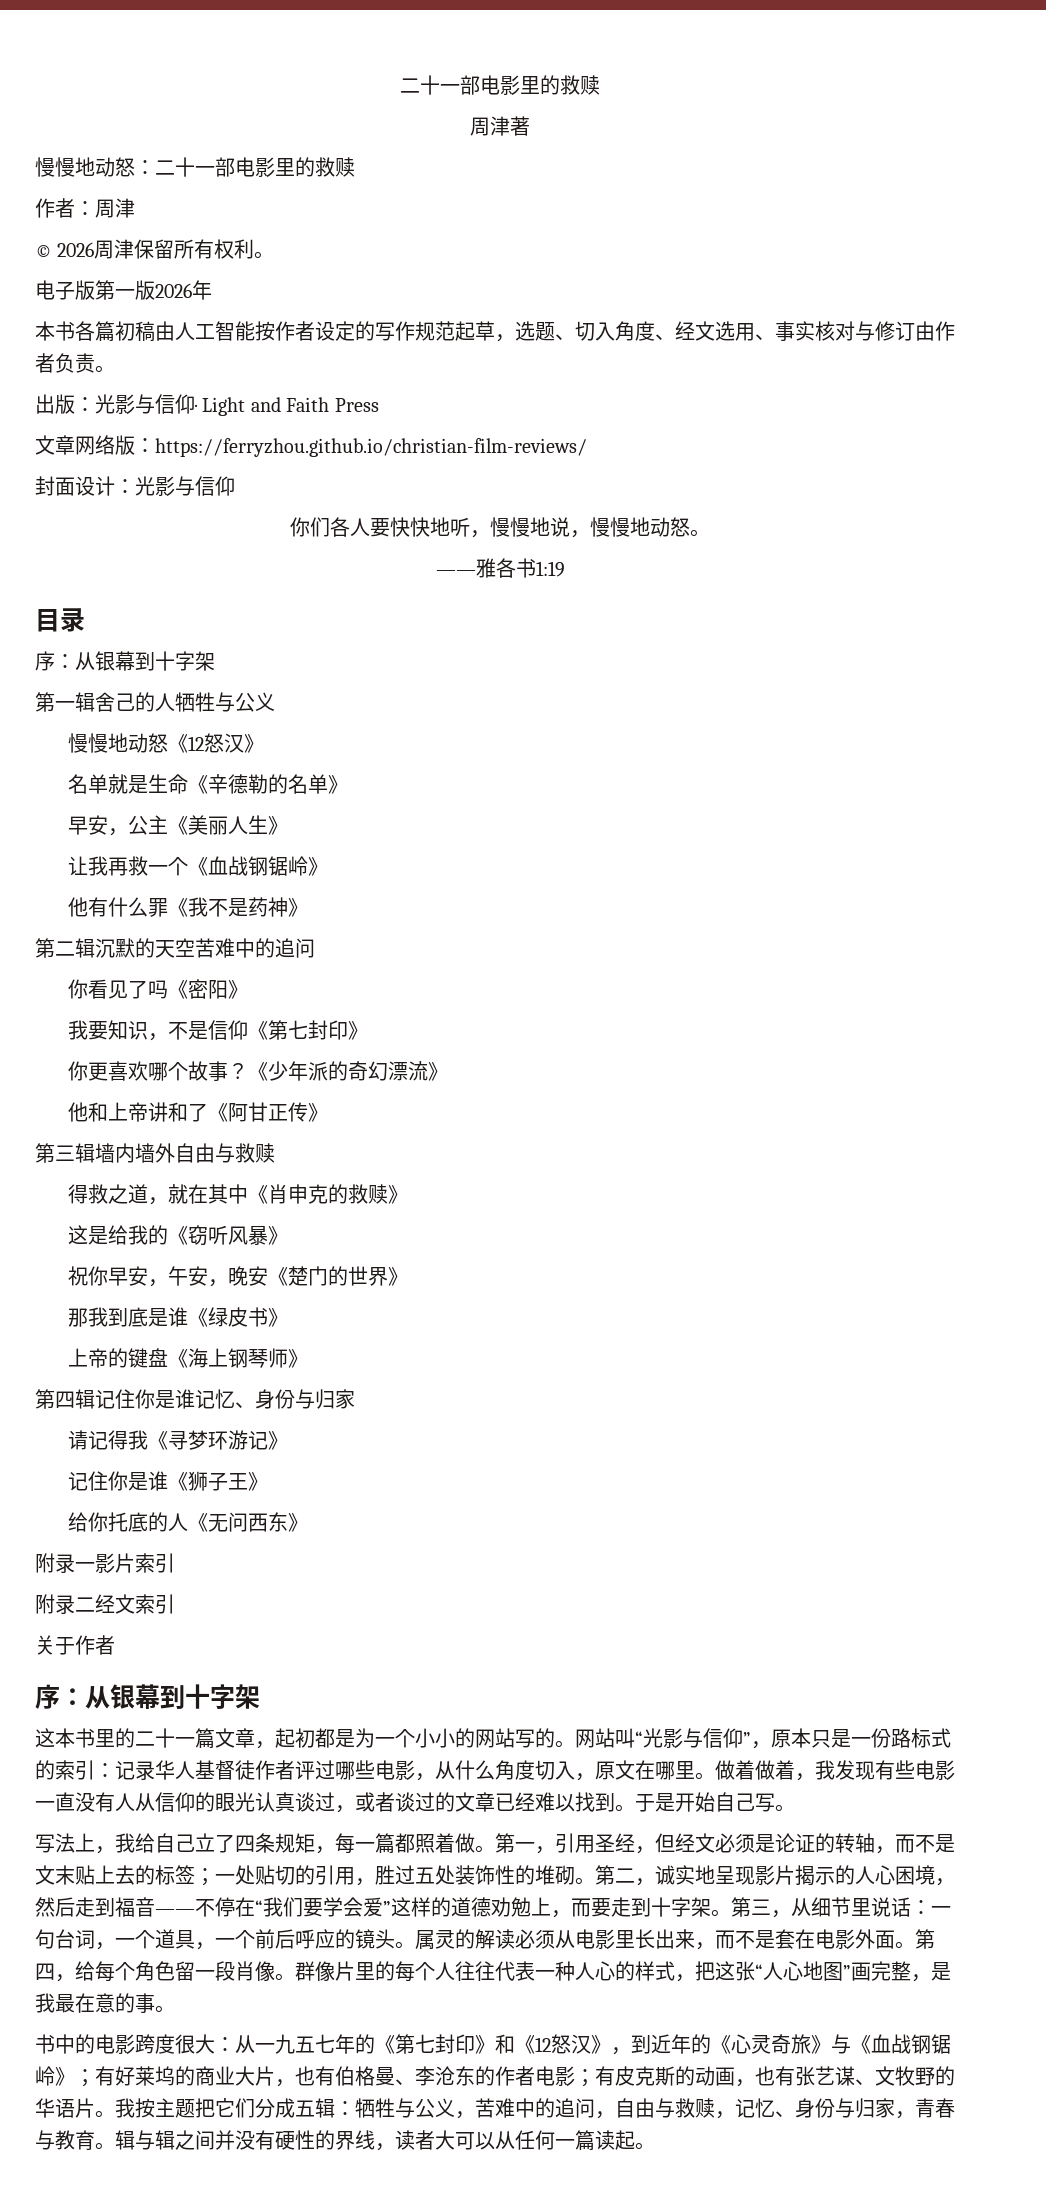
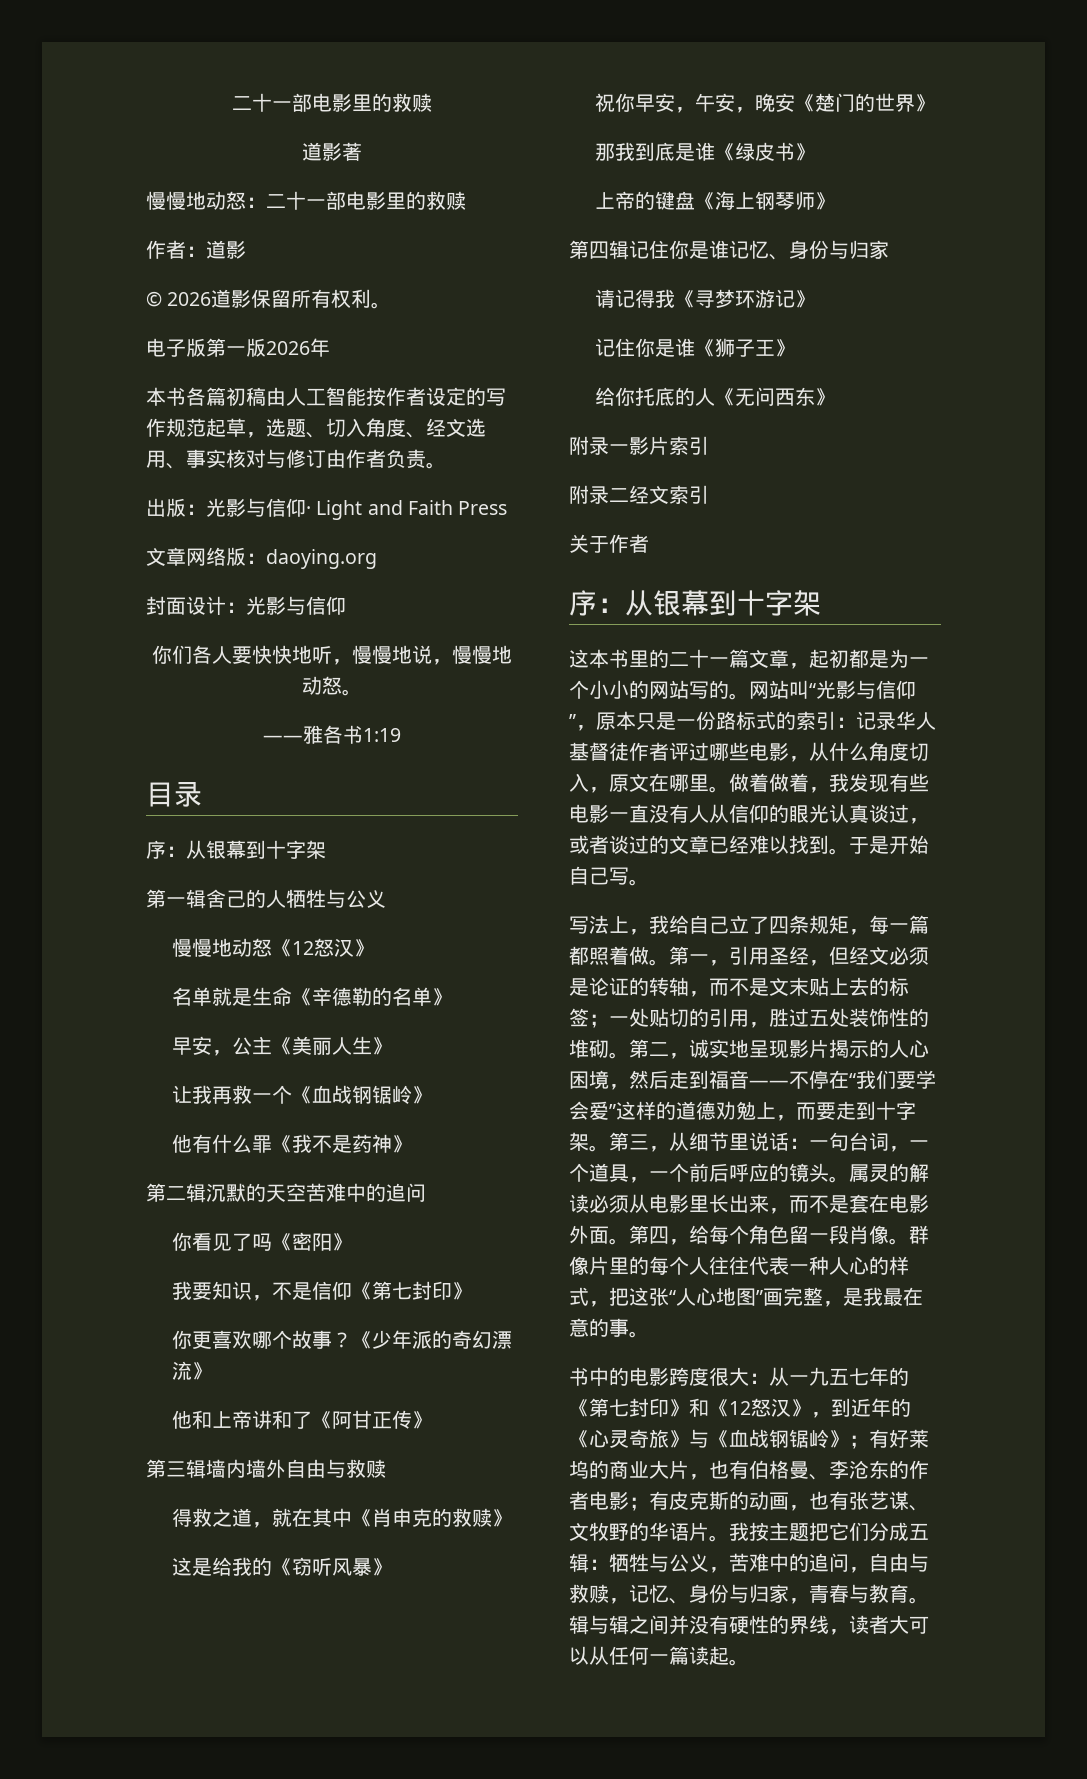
[400,75,600,95] [470,116,510,136] 二十一部电影里的救赎 // 周津 -> [232,93,432,112] [302,142,342,161] 二十一部电影里的救赎 // 道影
[95,198,135,218] 周津 -> [206,240,246,259] 道影
[94,239,135,259] 周津 -> [211,289,252,308] 道影
[155,438,587,457] https://ferryzhou.github.io/christian-film-reviews/ -> [266,549,377,569] daoying.org

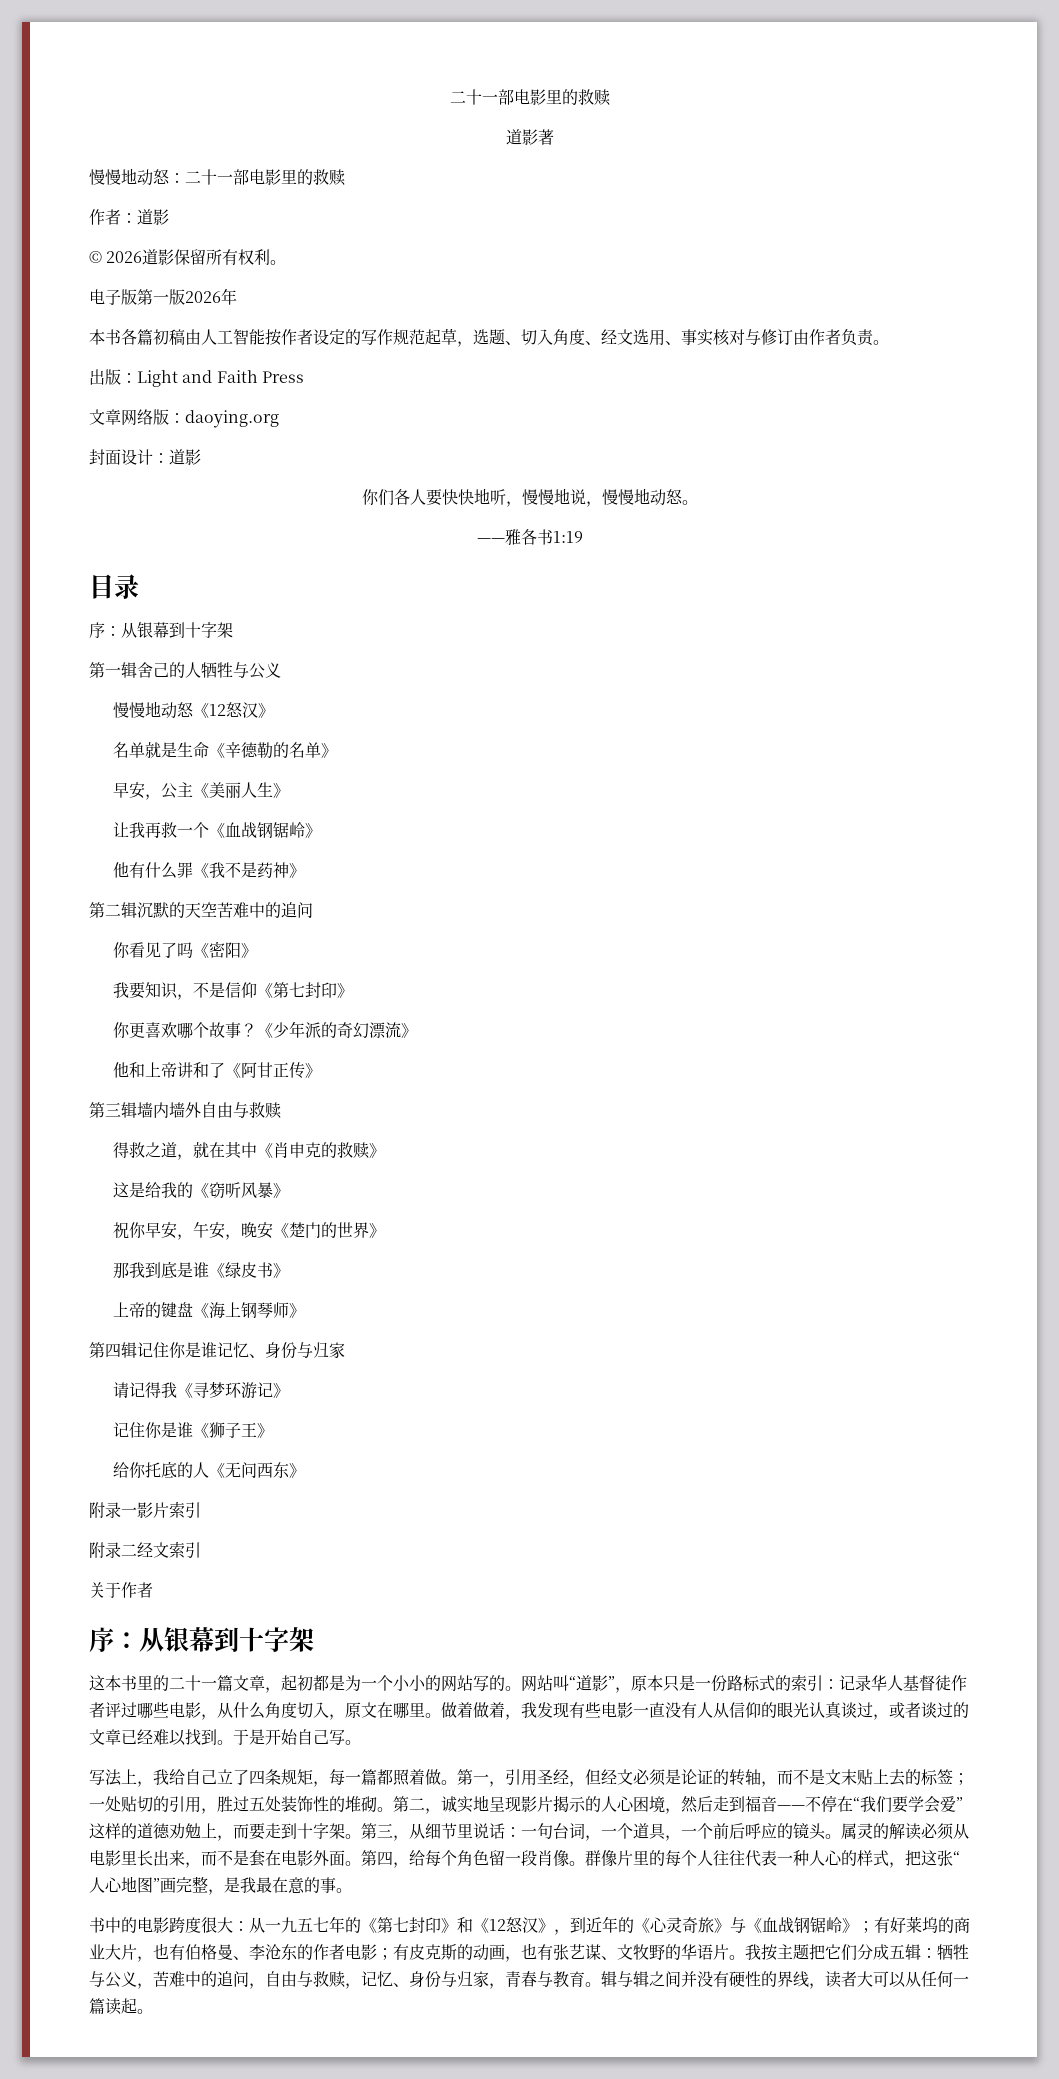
[206,498,311,517] 光影与信仰· -> (137, 378) none
[246,596,346,615] 光影与信仰 -> [169,449,201,465] 道影
[816,680,916,699] 光影与信仰 -> [576,1675,608,1691] 道影

